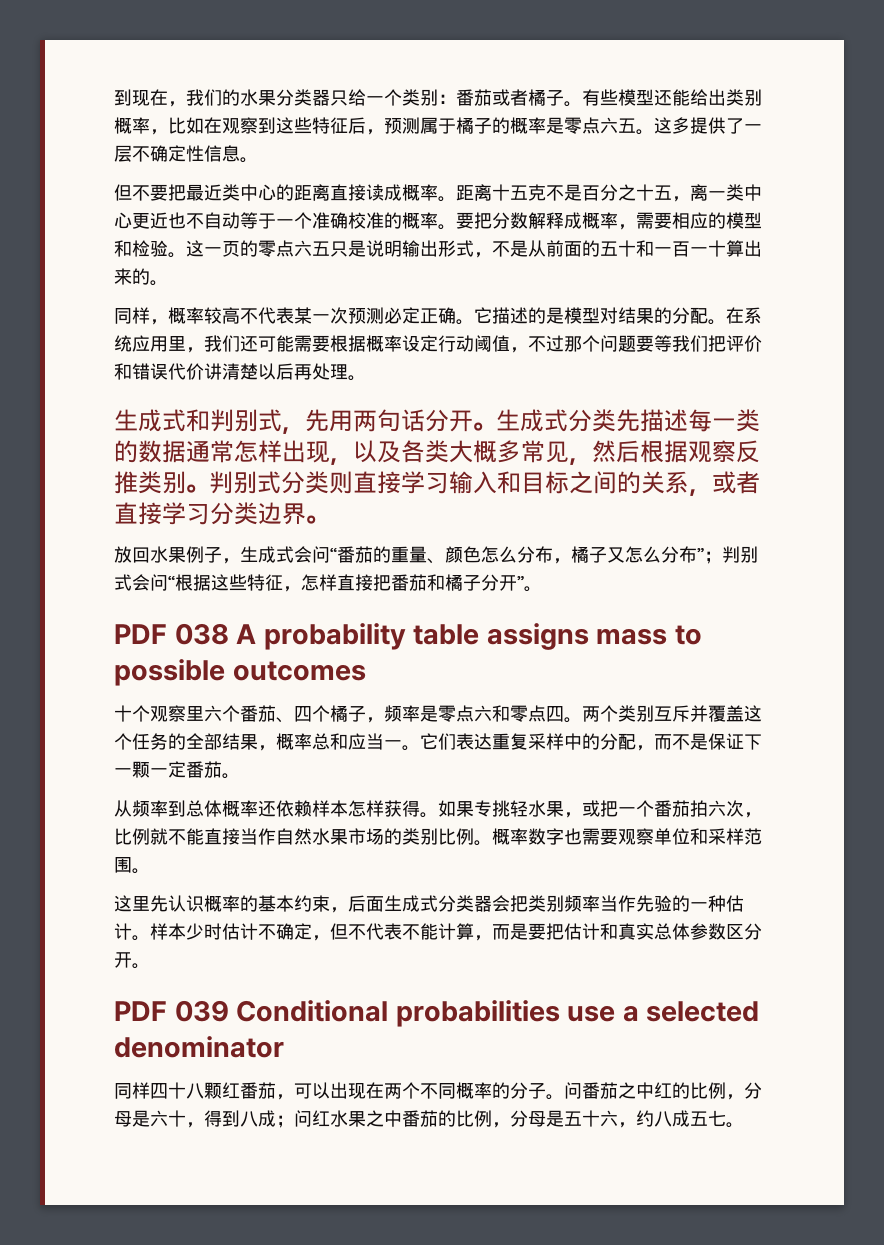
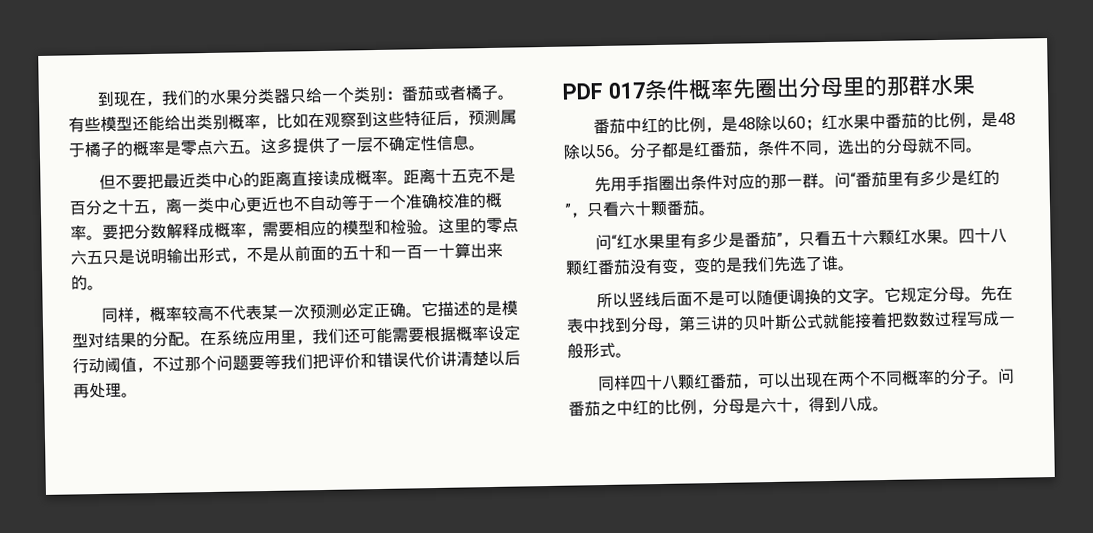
[204,241,240,257] 一页 -> [454,218,471,233] 里
[114,409,760,434] [114,440,760,465] [114,471,760,496] [114,502,329,525] [114,546,758,564] [114,574,542,592] [114,623,702,650] [114,659,366,686] [114,705,762,723] [114,733,762,751] [114,761,240,779] [114,800,762,818] [114,828,762,846] [114,857,150,874] [114,895,744,913] [114,923,762,941] [114,952,150,969] [114,1000,760,1027] [114,1036,284,1058] 生成式和判别式，先用两句话分开。生成式分类先描述每一类的数据通常怎样出现，以及各类大概多常见，然后根据观察反推类别。判别式分类则直接学习输入和目标之间的关系，或者直接学习分类边界。 // 放回水果例子，生成式会问“番茄的重量、颜色怎么分布，橘子又怎么分布”；判别式会问“根据这些特征，怎样直接把番茄和橘子分开”。 // PDF 038 A probability table assigns mass to possible outcomes // 十个观察里六个番茄、四个橘子，频率是零点六和零点四。两个类别互斥并覆盖这个任务的全部结果，概率总和应当一。它们表达重复采样中的分配，而不是保证下一颗一定番茄。 // 从频率到总体概率还依赖样本怎样获得。如果专挑轻水果，或把一个番茄拍六次，比例就不能直接当作自然水果市场的类别比例。概率数字也需要观察单位和采样范围。 // 这里先认识概率的基本约束，后面生成式分类器会把类别频率当作先验的一种估计。样本少时估计不确定，但不代表不能计算，而是要把估计和真实总体参数区分开。 // PDF 039 Conditional probabilities use a selected denominator -> [562,74,976,101] [593,111,1017,135] [563,137,983,160] [594,169,1001,193] [564,200,716,218] [595,227,1008,251] [565,255,855,276] [596,285,1014,309] [566,310,1016,334] [567,342,632,359] PDF 017条件概率先圈出分母里的那群水果 // 番茄中红的比例，是48除以60；红水果中番茄的比例，是48除以56。分子都是红番茄，条件不同，选出的分母就不同。 // 先用手指圈出条件对应的那一群。问“番茄里有多少是红的”，只看六十颗番茄。 // 问“红水果里有多少是番茄”，只看五十六颗红水果。四十八颗红番茄没有变，变的是我们先选了谁。 // 所以竖线后面不是可以随便调换的文字。它规定分母。先在表中找到分母，第三讲的贝叶斯公式就能接着把数数过程写成一般形式。
[276,1110,726,1128] ；问红水果之中番茄的比例，分母是五十六，约八成五七 -> (873, 404) none

